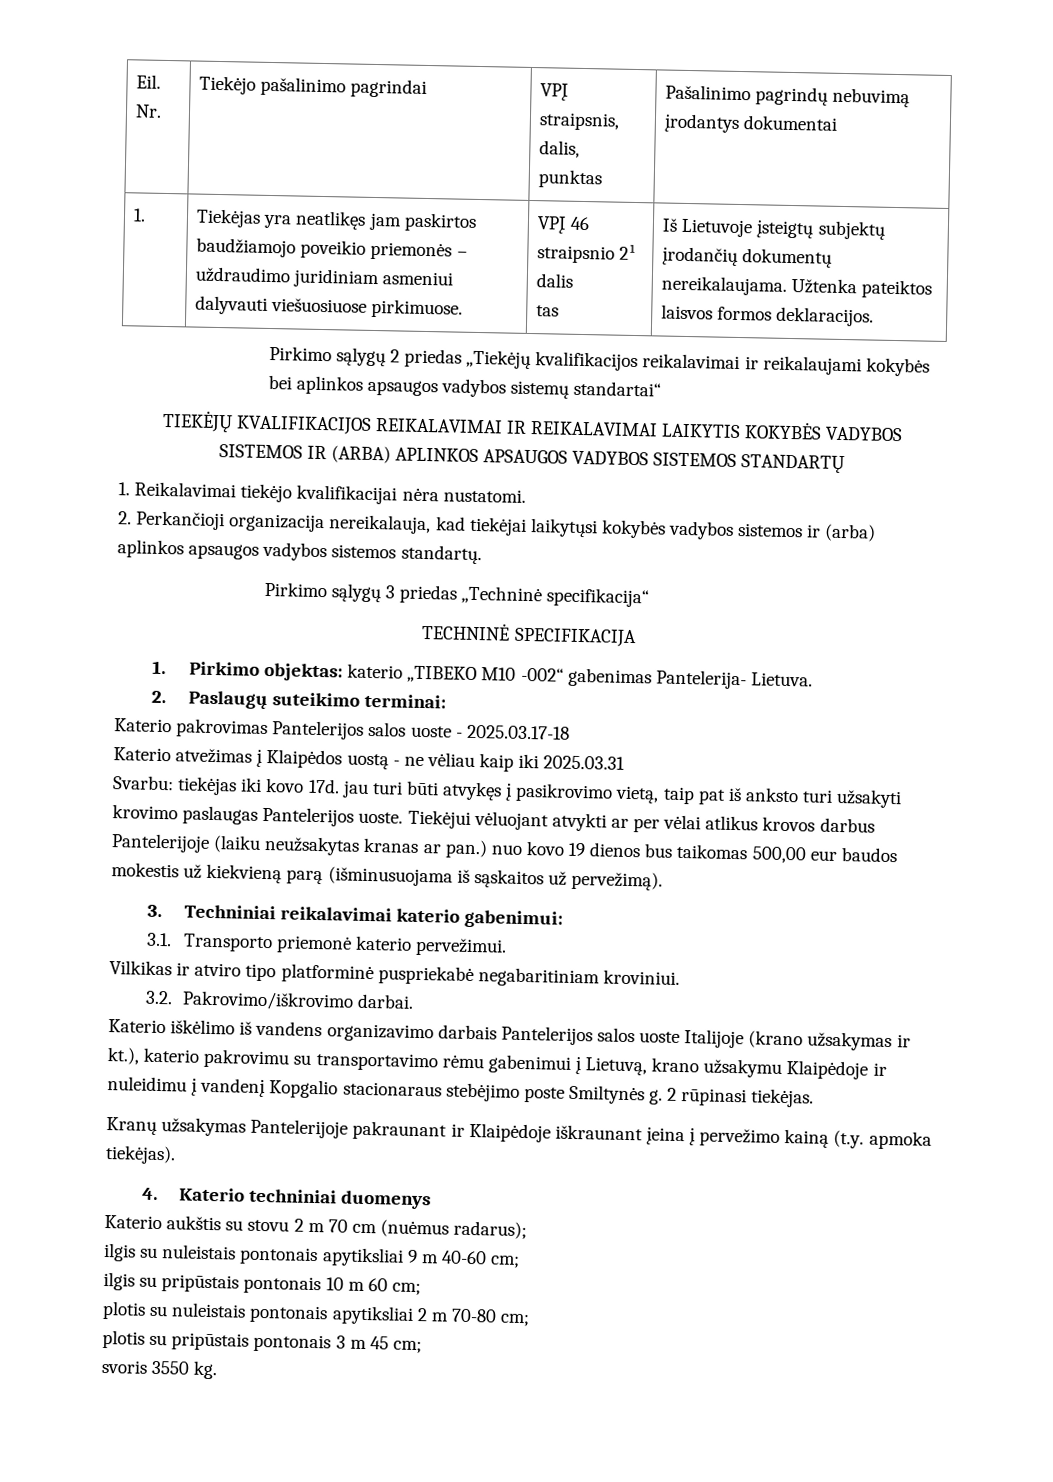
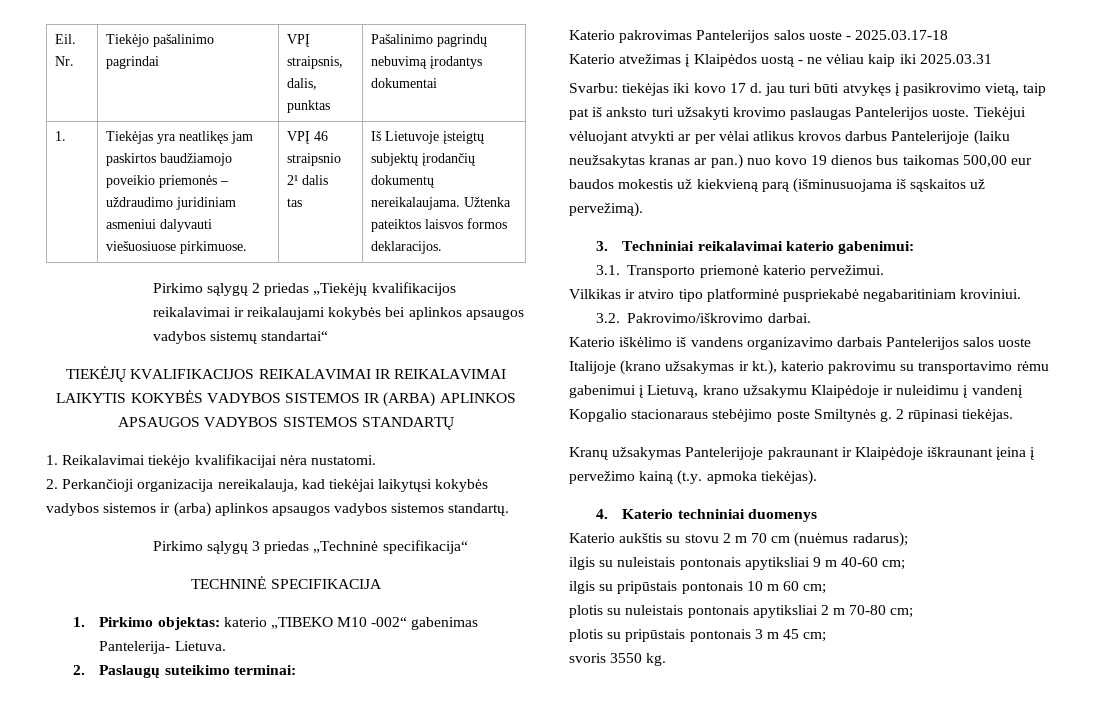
[307,778,340,794] 17d. -> [729,83,762,93] 17 d.

